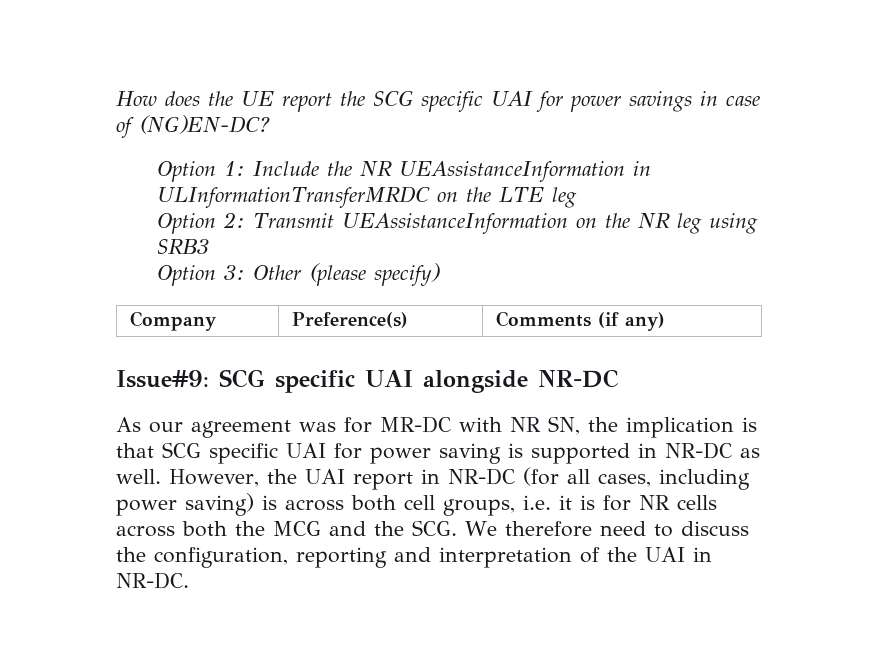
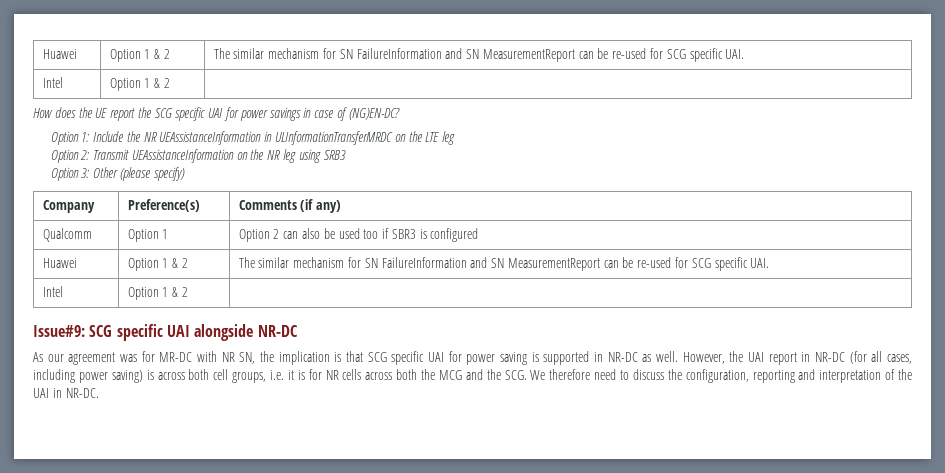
(116, 98) none -> [42,49,77,59] [109,49,170,62] [213,48,745,62] [42,77,63,88] [109,78,170,91] Huawei | Option 1 & 2 | The similar mechanism for SN FailureInformation and SN MeasurementReport can be re-used for SCG specific UAI. // Intel | Option 1 & 2 | //
(666, 321) none -> [42,228,92,242] [127,229,169,242] [238,228,479,242] [42,258,77,268] [127,258,188,271] [238,257,770,271] [42,286,63,297] [127,287,188,300] // Qualcomm | Option 1 | Option 2 can also be used too if SBR3 is configured // Huawei | Option 1 & 2 | The similar mechanism for SN FailureInformation and SN MeasurementReport can be re-used for SCG specific UAI. // Intel | Option 1 & 2 |

